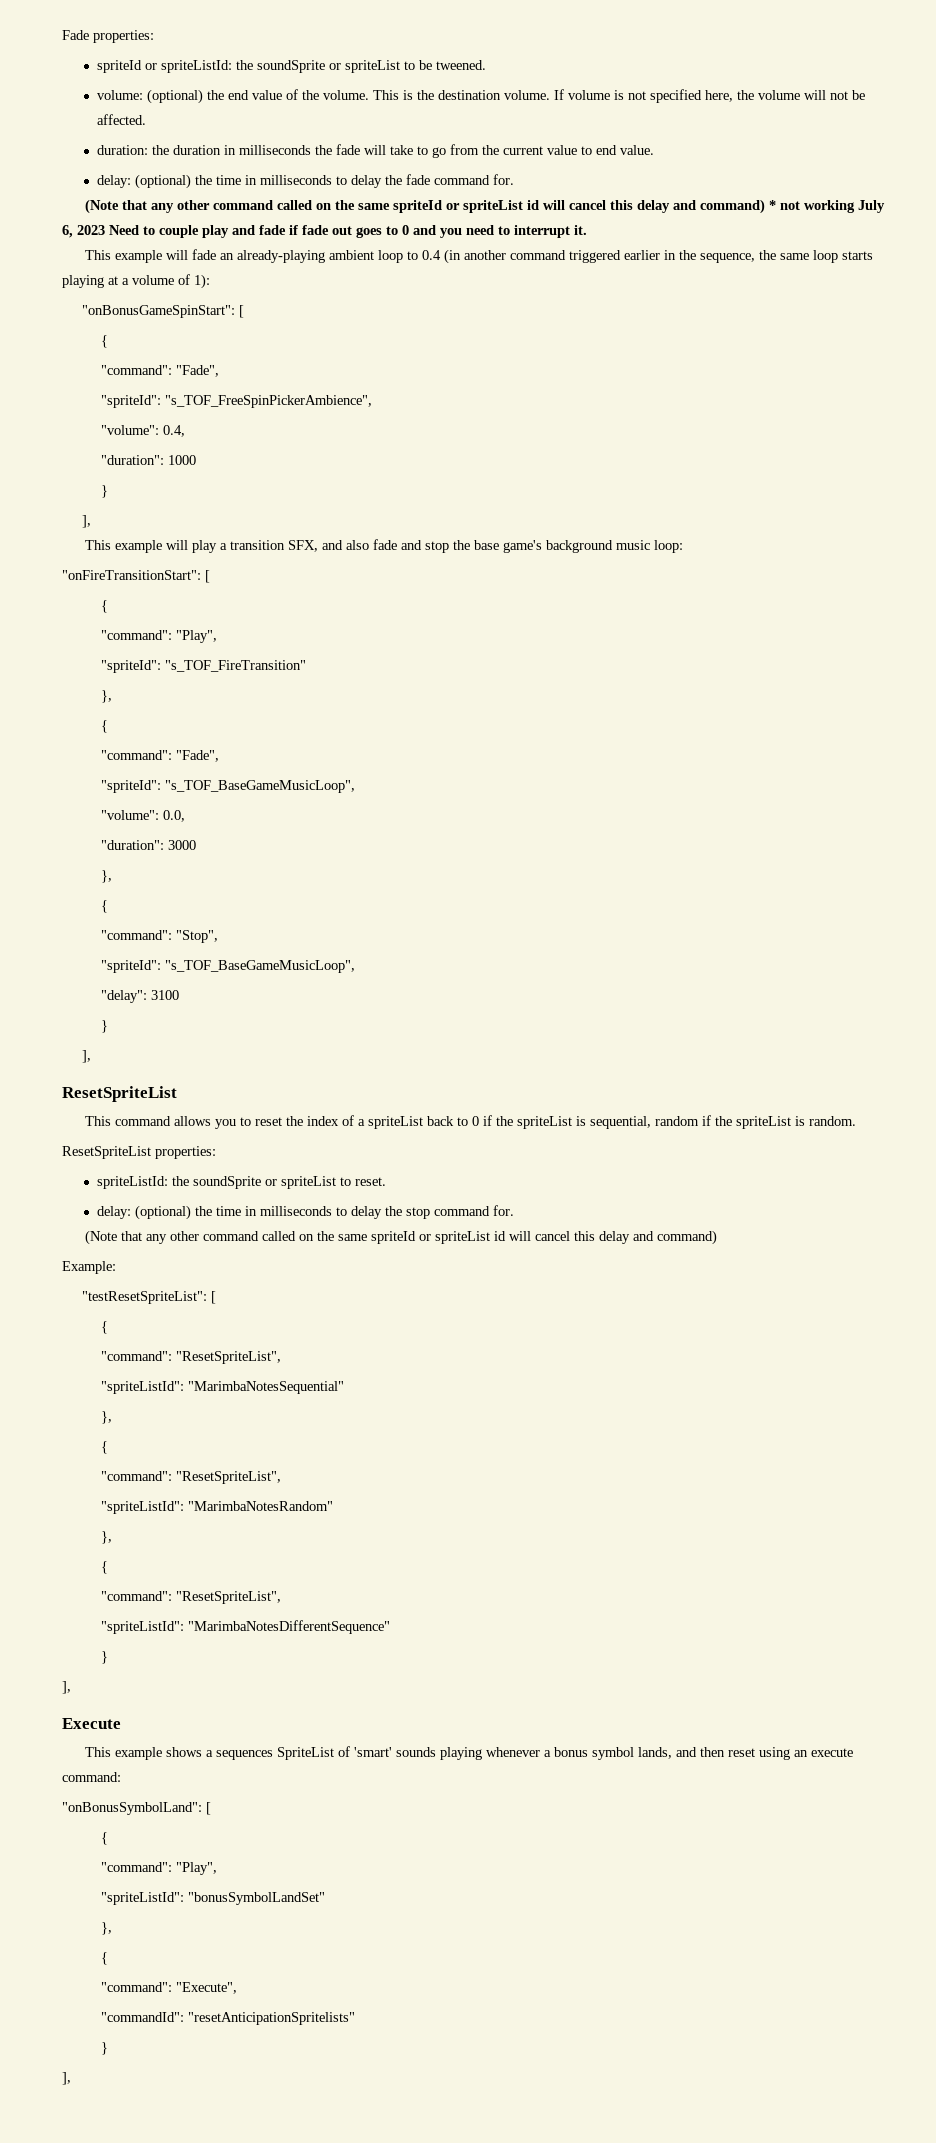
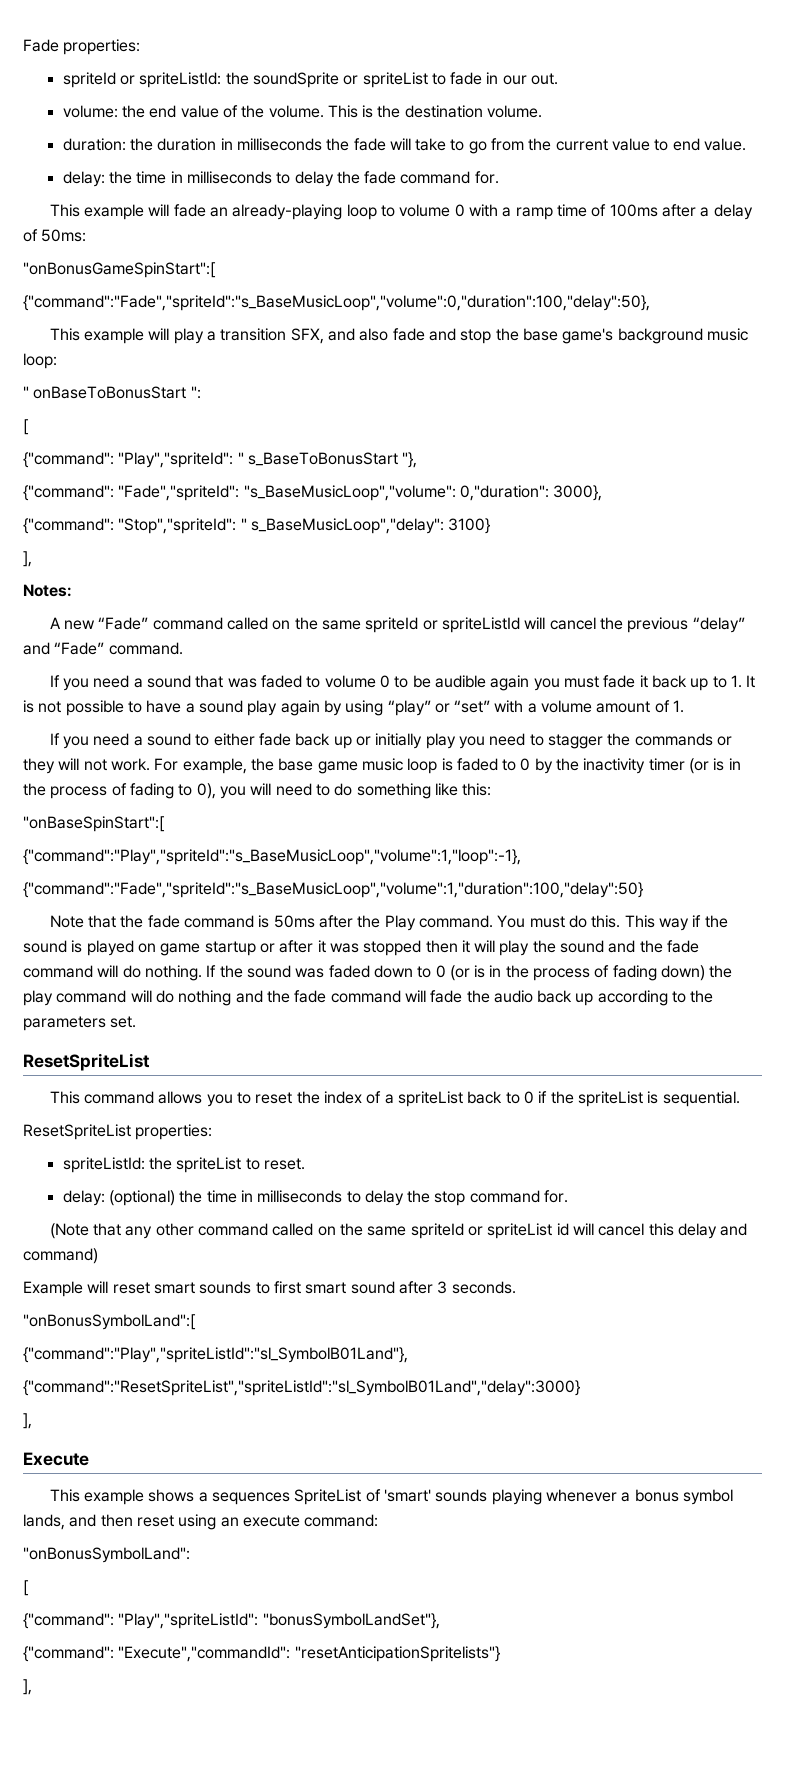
[419,60,487,70] be tweened. -> [450,72,559,85] fade in our out.
[147,89,204,104] (optional) -> (118, 111) none
[554,89,866,103] [97,114,147,125] If volume is not specified here, the volume will not be affected. -> (543, 111) none
[135,174,192,189] (optional) -> (105, 179) none
[84,199,885,214] [62,225,587,238] // (Note that any other command called on the same spriteId or spriteList id will cancel this delay and command) * not working July 6, 2023 Need to couple play and fade if fade out goes to 0 and you need to interrupt it. -> (499, 177) none
[328,250,374,260] ambient -> (343, 212) none
[421,249,873,264] [62,274,210,289] [81,305,244,318] [101,335,109,348] [101,365,220,377] [101,395,373,408] [101,425,186,437] [101,455,197,465] [101,485,109,498] [81,515,91,528] 0.4 (in another command triggered earlier in the sequence, the same loop starts playing at a volume of 1): // "onBonusGameSpinStart": [ // { // "command": "Fade", // "spriteId": "s_TOF_FreeSpinPickerAmbience", // "volume": 0.4, // "duration": 1000 // } // ], -> [399,204,753,220] [23,229,87,242] [23,262,216,278] [23,295,650,311] volume 0 with a ramp time of 100ms after a delay of 50ms: // "onBonusGameSpinStart":[ // {"command":"Fade","spriteId":"s_BaseMusicLoop","volume":0,"duration":100,"delay":50},
[62,570,210,583] [101,600,109,613] [101,630,218,643] [101,660,307,673] [101,690,113,703] [101,720,109,733] [101,750,220,762] [101,780,356,793] [101,810,186,822] [101,840,197,850] [101,870,113,883] [101,900,109,913] [101,930,219,943] [101,960,356,973] [101,990,180,1003] [101,1020,109,1033] [81,1050,91,1063] "onFireTransitionStart": [ // { // "command": "Play", // "spriteId": "s_TOF_FireTransition" // }, // { // "command": "Fade", // "spriteId": "s_TOF_BaseGameMusicLoop", // "volume": 0.0, // "duration": 3000 // }, // { // "command": "Stop", // "spriteId": "s_TOF_BaseGameMusicLoop", // "delay": 3100 // } // ], -> [23,386,201,399] [23,419,29,435] [23,452,418,468] [23,485,603,501] [23,518,491,534] [23,551,32,567] [23,584,72,597] [49,617,745,633] [23,642,183,655] [49,675,756,691] [23,700,685,716] [49,733,732,749] [23,758,741,774] [23,783,492,799] [23,816,165,832] [23,849,521,865] [23,882,643,898] [49,915,728,931] [23,940,700,956] [23,965,733,981] [23,990,714,1006] [23,1016,137,1031] " onBaseToBonusStart ": // [ // {"command": "Play","spriteId": " s_BaseToBonusStart "}, // {"command": "Fade","spriteId": "s_BaseMusicLoop","volume": 0,"duration": 3000}, // {"command": "Stop","spriteId": " s_BaseMusicLoop","delay": 3100} // ], // Notes: // A new “Fade” command called on the same spriteId or spriteListId will cancel the previous “delay” and “Fade” command. // If you need a sound that was faded to volume 0 to be audible again you must fade it back up to 1. It is not possible to have a sound play again by using “play” or “set” with a volume amount of 1. // If you need a sound to either fade back up or initially play you need to stagger the commands or they will not work. For example, the base game music loop is faded to 0 by the inactivity timer (or is in the process of fading to 0), you will need to do something like this: // "onBaseSpinStart":[ // {"command":"Play","spriteId":"s_BaseMusicLoop","volume":1,"loop":-1}, // {"command":"Fade","spriteId":"s_BaseMusicLoop","volume":1,"duration":100,"delay":50} // Note that the fade command is 50ms after the Play command. You must do this. This way if the sound is played on game startup or after it was stopped then it will play the sound and the fade command will do nothing. If the sound was faded down to 0 (or is in the process of fading down) the play command will do nothing and the fade command will fade the audio back up according to the parameters set.
[589,1115,856,1129] sequential, random if the spriteList is random. -> [662,1091,740,1107] sequential.
[193,1176,278,1189] soundSprite or -> (172, 1163) none
[62,1261,116,1274] [81,1291,216,1304] [101,1321,109,1334] [101,1351,282,1364] [101,1381,345,1394] [101,1411,113,1424] [101,1441,109,1454] [101,1471,282,1484] [101,1501,334,1514] [101,1531,113,1544] [101,1561,109,1574] [101,1591,282,1604] [101,1620,391,1634] [101,1651,109,1664] Example: // "testResetSpriteList": [ // { // "command": "ResetSpriteList", // "spriteListId": "MarimbaNotesSequential" // }, // { // "command": "ResetSpriteList", // "spriteListId": "MarimbaNotesRandom" // }, // { // "command": "ResetSpriteList", // "spriteListId": "MarimbaNotesDifferentSequence" // } -> [23,1281,516,1297] [23,1314,196,1330] [23,1347,408,1363] [23,1380,580,1396] Example will reset smart sounds to first smart sound after 3 seconds. // "onBonusSymbolLand":[ // {"command":"Play","spriteListId":"sl_SymbolB01Land"}, // {"command":"ResetSpriteList","spriteListId":"sl_SymbolB01Land","delay":3000}
[206,1802,211,1815] [101,1832,109,1845] [101,1862,218,1875] [101,1892,326,1905] [101,1922,113,1935] [101,1952,109,1965] [101,1982,238,1994] [101,2012,356,2025] [101,2042,109,2055] [ // { // "command": "Play", // "spriteListId": "bonusSymbolLandSet" // }, // { // "command": "Execute", // "commandId": "resetAnticipationSpritelists" // } -> [23,1580,29,1596] [23,1613,440,1629] [23,1646,500,1662] // [ // {"command": "Play","spriteListId": "bonusSymbolLandSet"}, // {"command": "Execute","commandId": "resetAnticipationSpritelists"}

